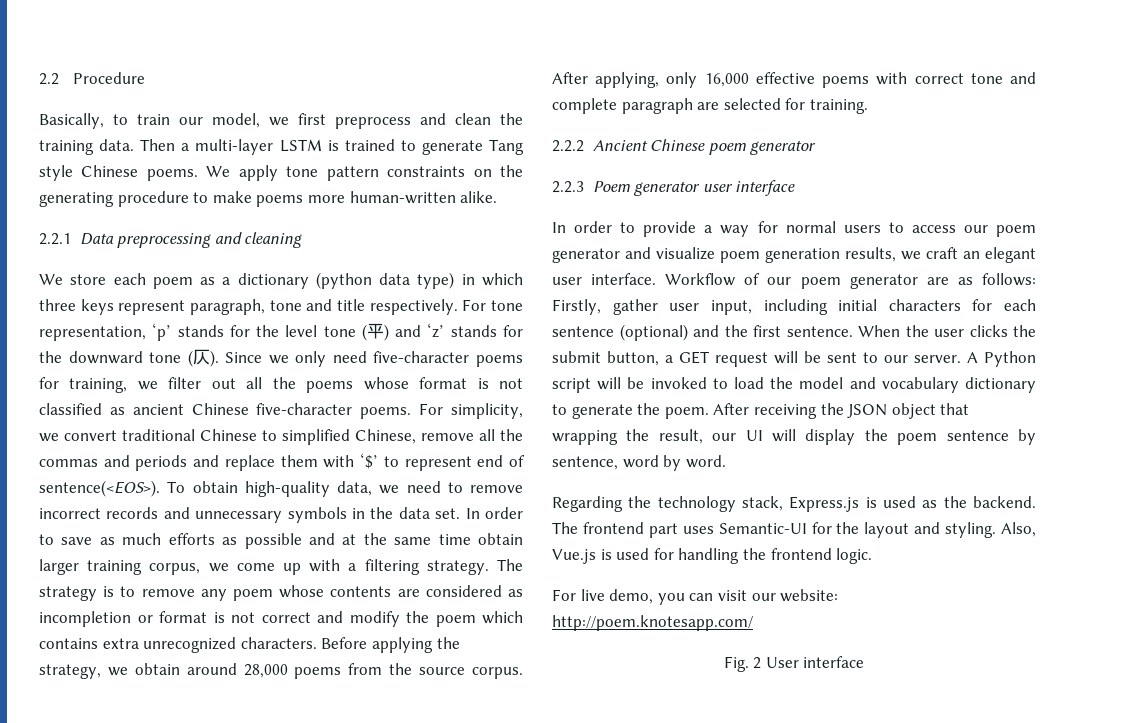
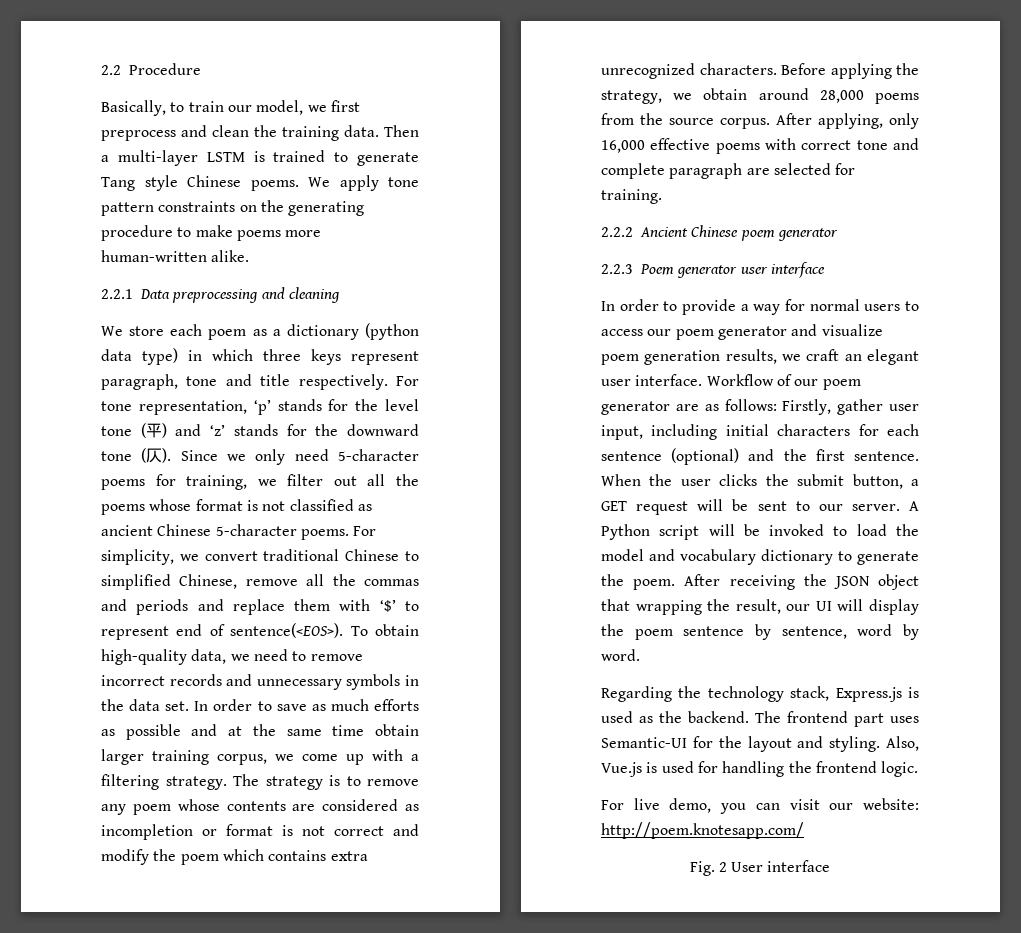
[373,351,470,363] five-character -> [338,449,419,461] 5-character
[256,403,353,415] five-character -> [215,524,297,536] 5-character

